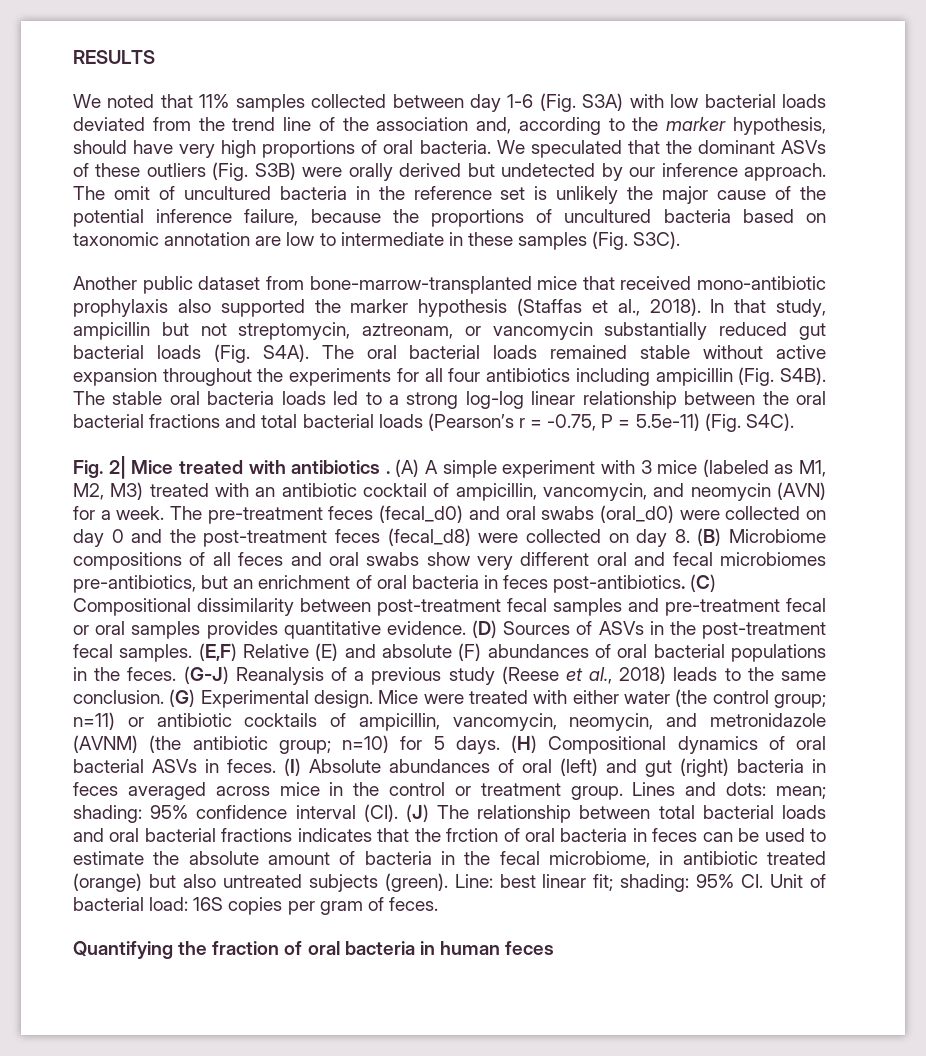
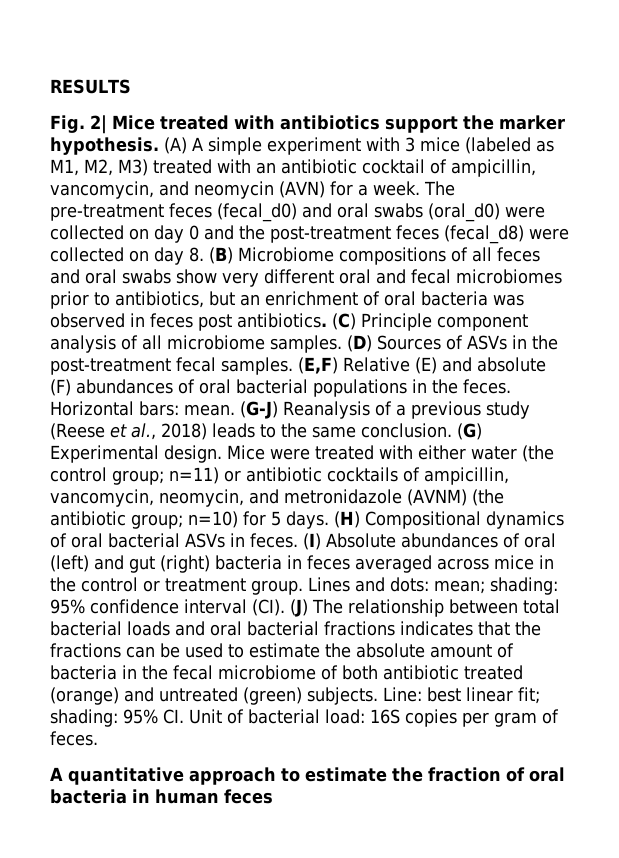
[73,93,827,112] [73,117,826,135] [73,140,827,158] [73,162,826,181] [73,186,826,204] [73,209,827,227] [73,231,681,250] [73,276,826,294] [73,298,827,317] [73,322,827,340] [73,344,826,363] [73,367,827,386] [73,391,827,409] [73,413,794,432] // We noted that 11% samples collected between day 1-6 (Fig. S3A) with low bacterial loads deviated from the trend line of the association and, according to the marker hypothesis, should have very high proportions of oral bacteria. We speculated that the dominant ASVs of these outliers (Fig. S3B) were orally derived but undetected by our inference approach. The omit of uncultured bacteria in the reference set is unlikely the major cause of the potential inference failure, because the proportions of uncultured bacteria based on taxonomic annotation are low to intermediate in these samples (Fig. S3C). // Another public dataset from bone-marrow-transplanted mice that received mono-antibiotic prophylaxis also supported the marker hypothesis (Staffas et al., 2018). In that study, ampicillin but not streptomycin, aztreonam, or vancomycin substantially reduced gut bacterial loads (Fig. S4A). The oral bacterial loads remained stable without active expansion throughout the experiments for all four antibiotics including ampicillin (Fig. S4B). The stable oral bacteria loads led to a strong log-log linear relationship between the oral bacterial fractions and total bacterial loads (Pearson’s r = -0.75, P = 5.5e-11) (Fig. S4C). -> (131, 86) none
[385,471,390,474] . -> [385,115,565,133] [50,137,159,155] support the marker hypothesis.
[73,575,196,593] pre-antibiotics, -> [50,291,204,309] prior to antibiotics,
[483,574,717,593] [73,598,826,616] [73,621,466,639] in feces post-antibiotics. (C) Compositional dissimilarity between post-treatment fecal samples and pre-treatment fecal or oral samples provides quantitative evidence. -> [493,294,524,306] [50,313,528,331] [50,335,342,353] was observed in feces post antibiotics. (C) Principle component analysis of all microbiome samples.
(177, 674) none -> [50,401,235,416] Horizontal bars: mean.
[446,828,698,842] frction of oral bacteria in feces -> [50,643,121,658] fractions
[548,851,826,868] [73,873,448,892] microbiome, in antibiotic treated (orange) but also untreated subjects (green). -> [218,665,523,680] [50,687,378,705] microbiome of both antibiotic treated (orange) and untreated (green) subjects.
[73,941,173,959] Quantifying -> [50,767,387,785] A quantitative approach to estimate

